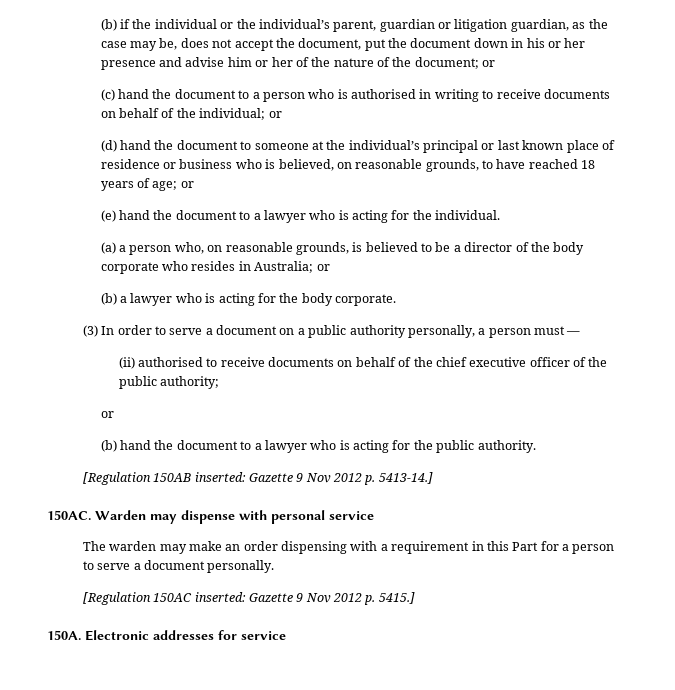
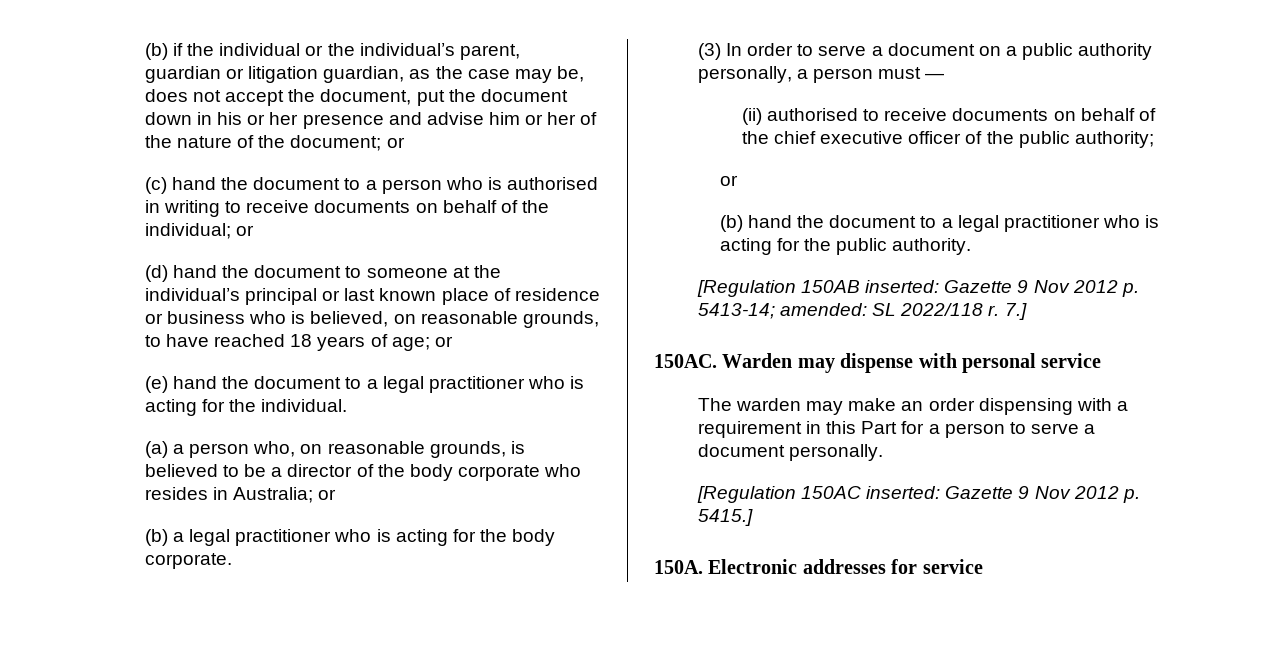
[263,210,306,223] lawyer -> [382,376,525,393] legal practitioner
[130,293,173,306] lawyer -> [189,529,332,546] legal practitioner
[264,440,307,453] lawyer -> [957,215,1100,232] legal practitioner
[378,472,433,484] 5413-14.] -> [697,303,1027,320] 5413-14; amended: SL 2022/118 r. 7.]

